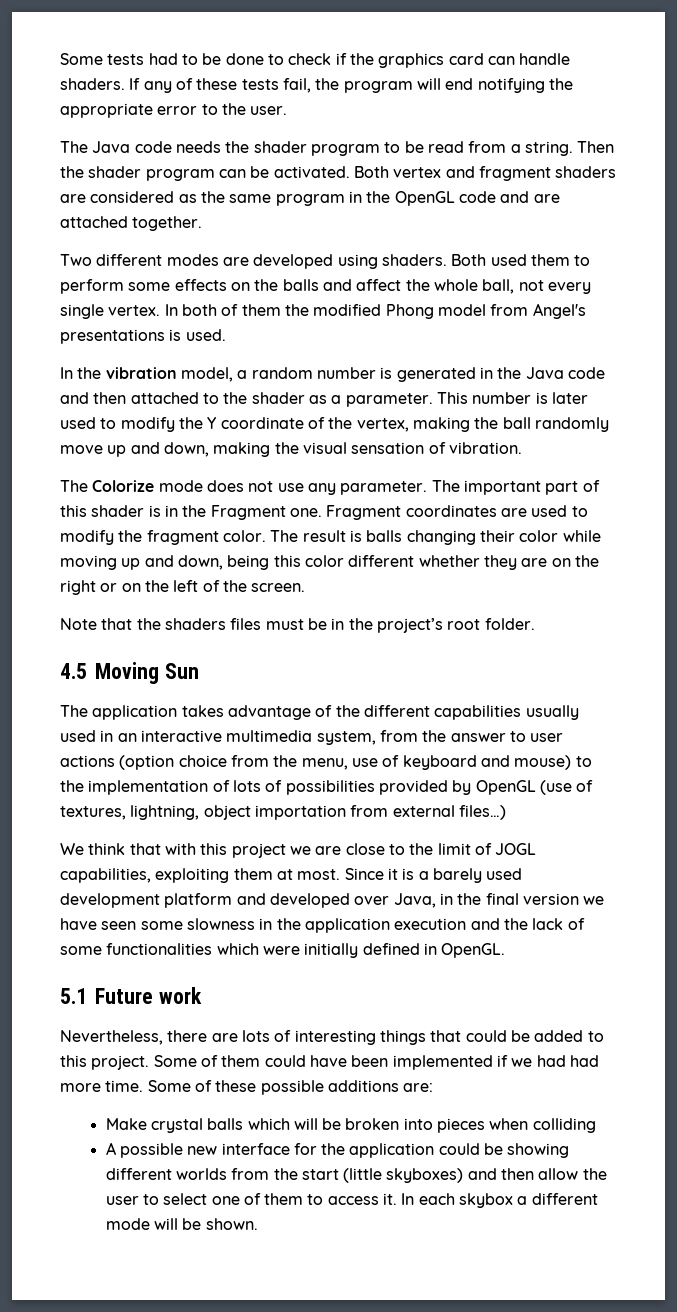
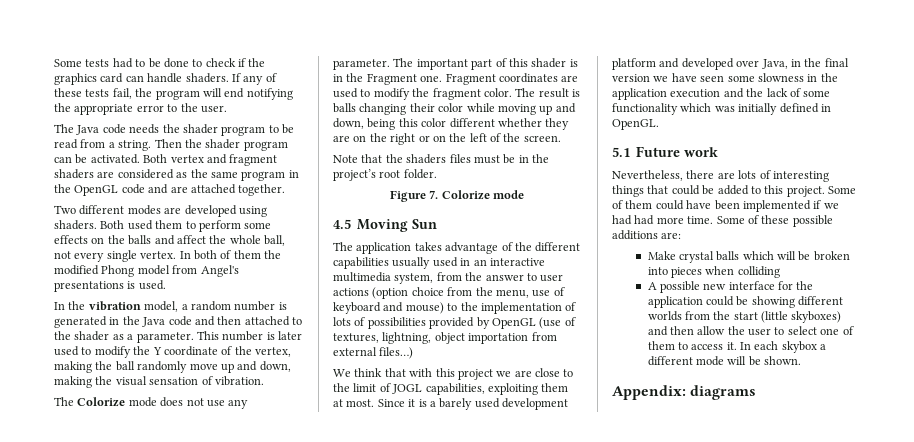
(535, 624) none -> [389,190,525,202] // Figure 7. Colorize mode
[106,943,300,955] functionalities which were -> [612,103,735,115] functionality which was
(258, 1224) none -> [612,385,757,400] // Appendix: diagrams

